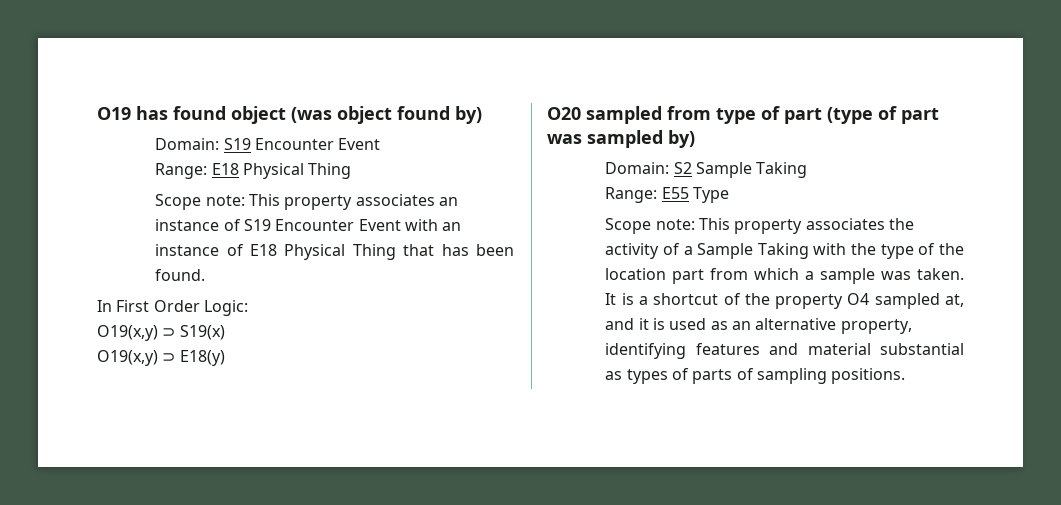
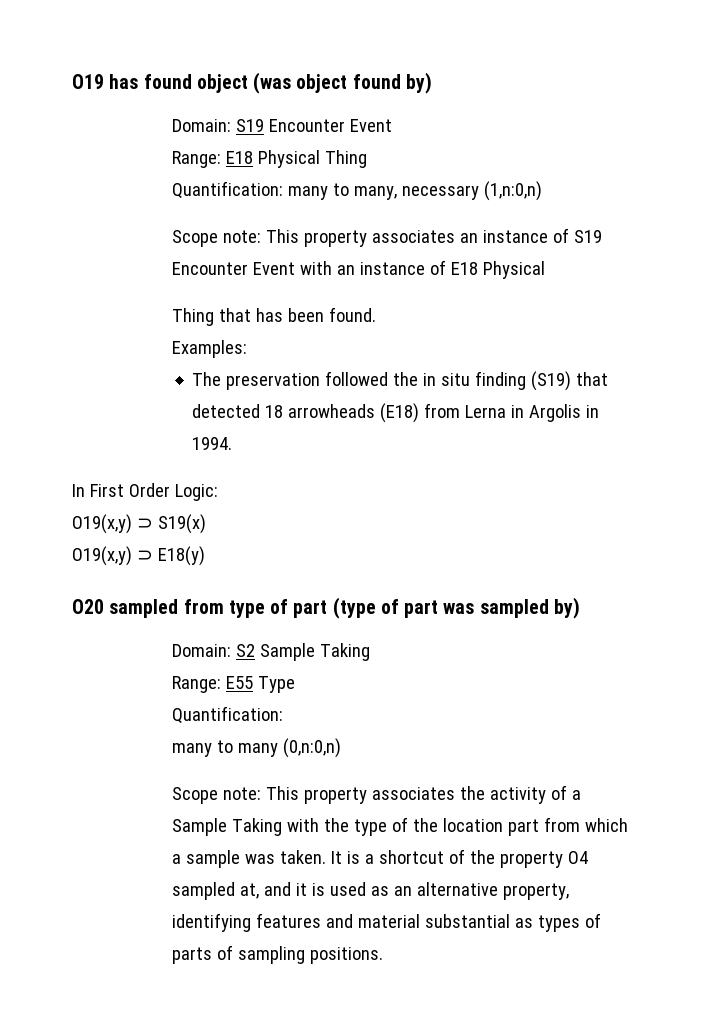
(352, 171) none -> [172,181,543,201] // Quantification: many to many, necessary (1,n:0,n)
(346, 252) none -> (546, 270) //
(206, 275) none -> [172,340,248,358] [192,371,609,391] [192,403,600,423] [192,437,233,450] // Examples: // The preservation followed the in situ finding (S19) that detected 18 arrowheads (E18) from Lerna in Argolis in 1994.
(729, 195) none -> [172,706,284,724] [172,738,342,758] // Quantification: // many to many (0,n:0,n)

